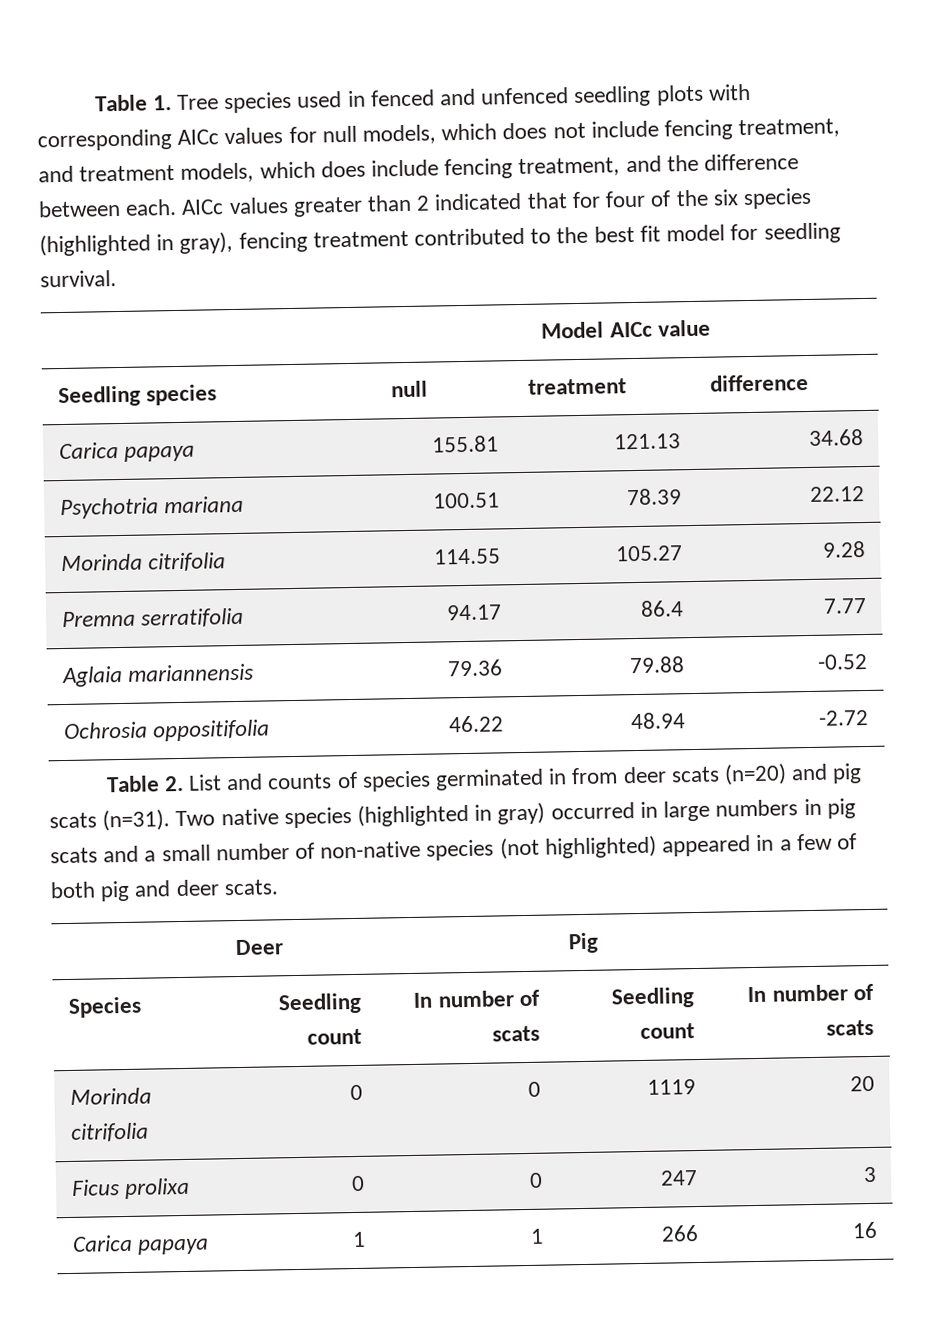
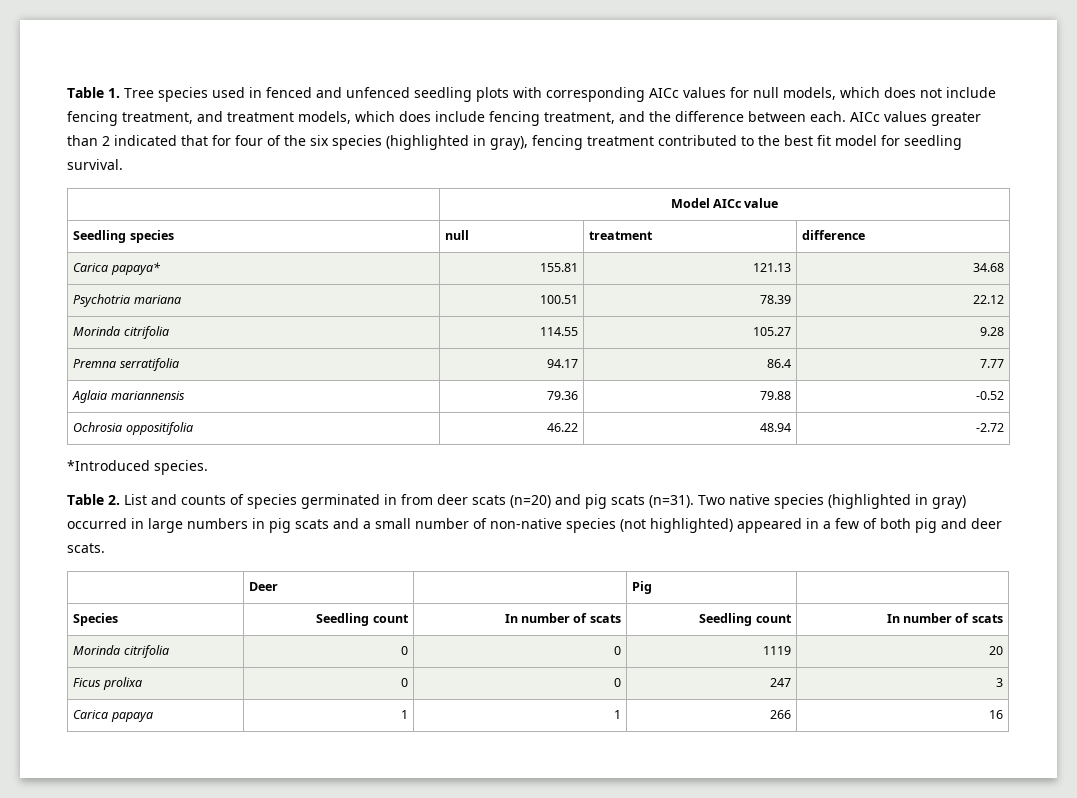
[124,445,196,462] papaya -> [110,262,161,275] papaya*
(869, 717) none -> [67,460,208,475] // *Introduced species.

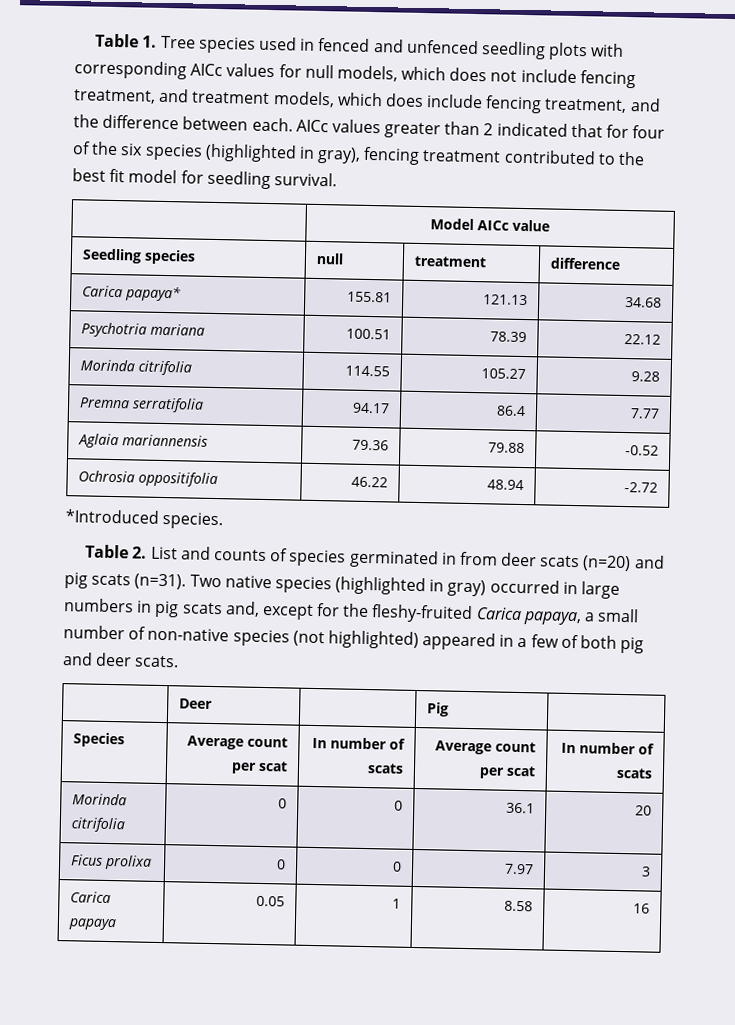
[333,518,359,529] and -> [224,601,582,626] and, except for the fleshy-fruited Carica papaya,
[316,613,409,626] Seedling count -> [187,735,289,750] [231,760,289,774] Average count per scat
[699,613,792,626] Seedling count -> [435,740,537,755] [479,765,537,779] Average count per scat
[762,646,791,655] 1119 -> [506,802,536,814] 36.1
[769,678,791,687] 247 -> [504,863,535,875] 7.97
[400,710,408,719] [613,710,621,719] [769,710,791,719] 1 | 1 | 266 -> [256,895,286,907] [392,898,402,909] [504,900,534,912] 0.05 | 1 | 8.58

